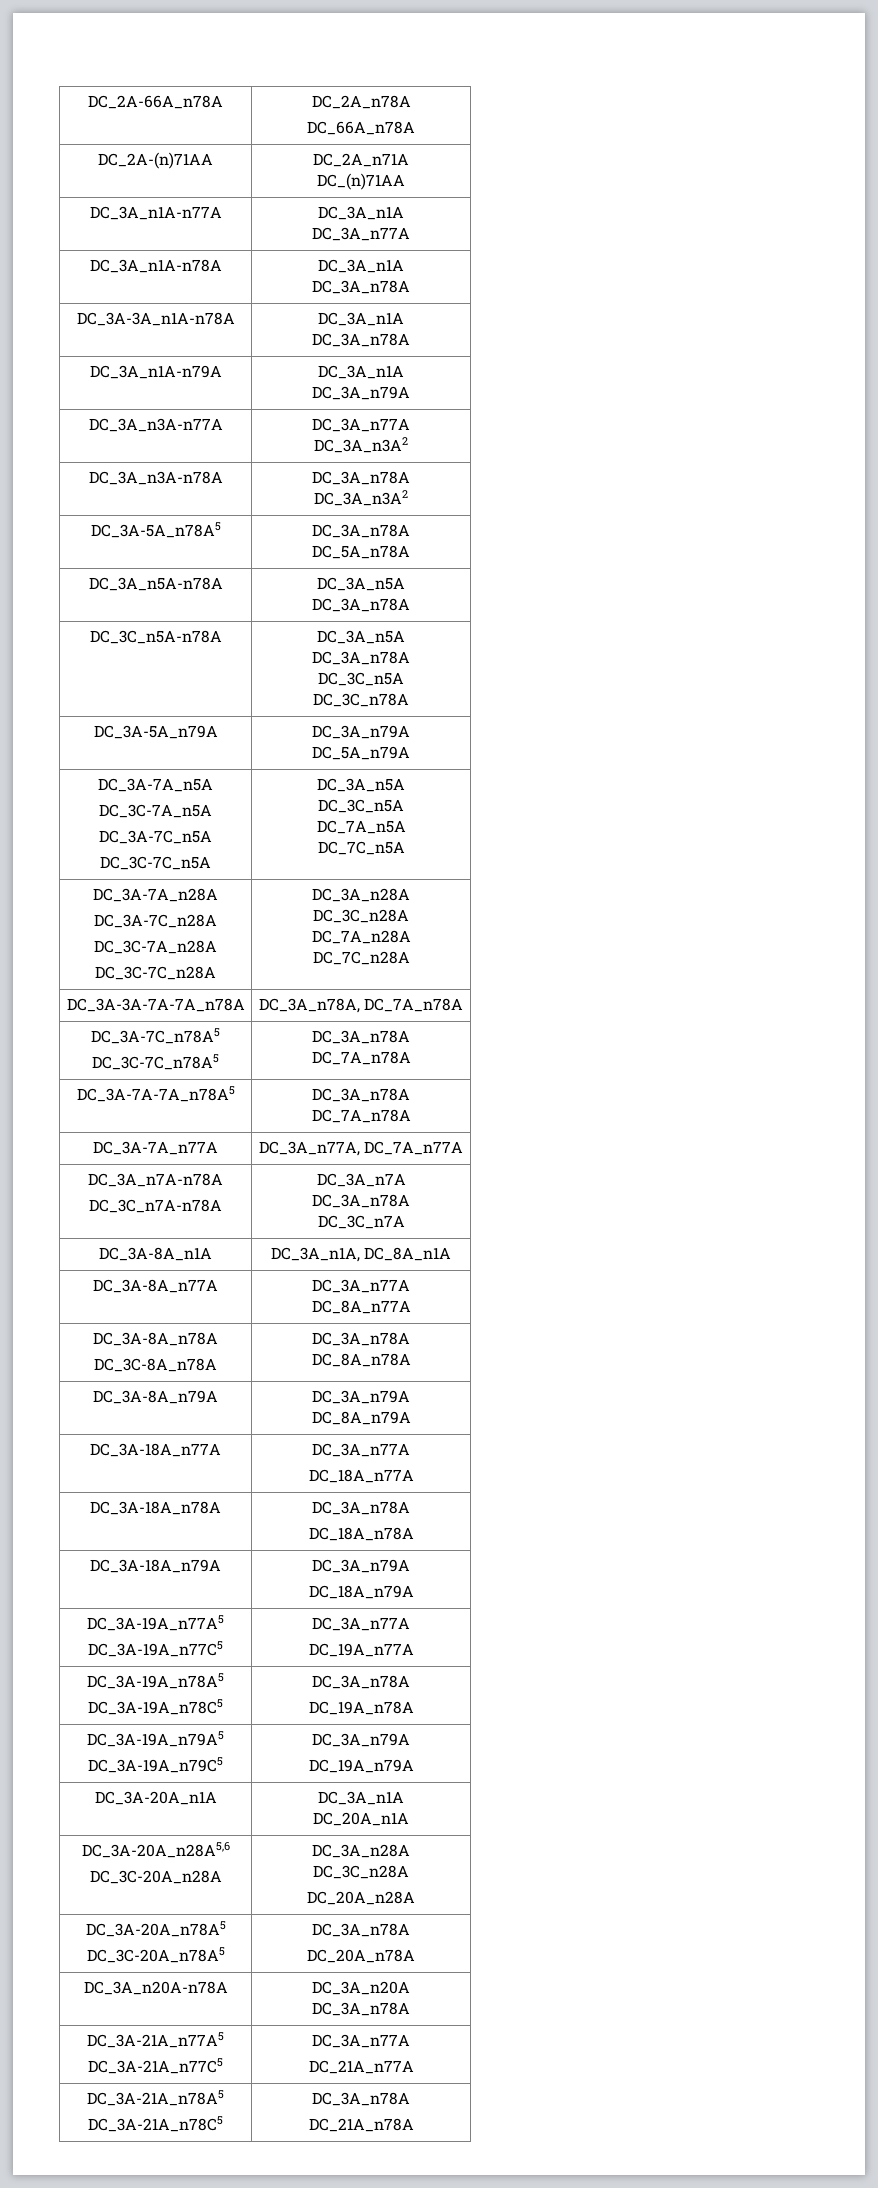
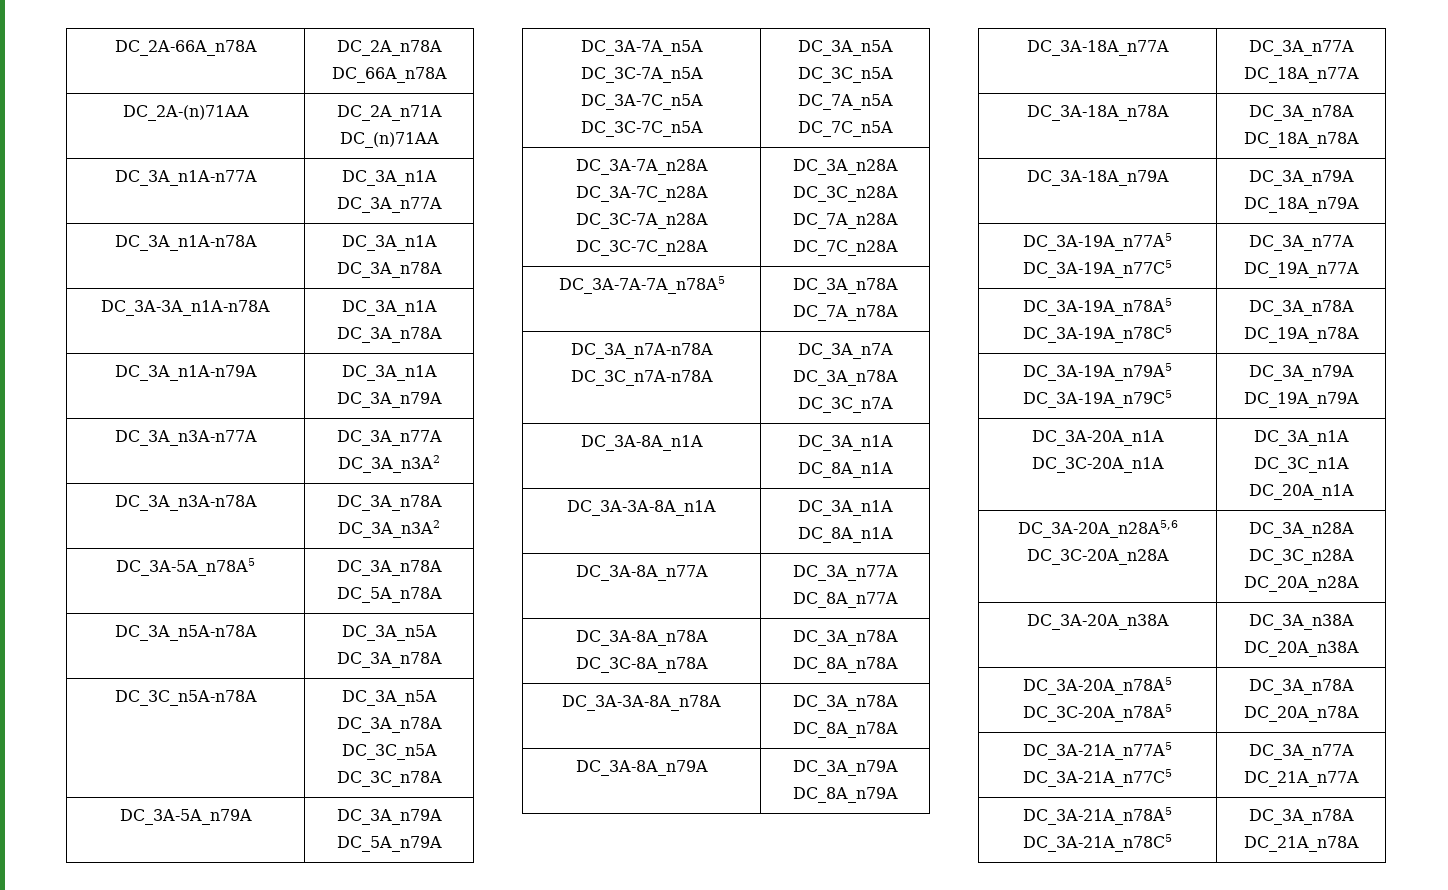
[66,998,245,1012] [258,998,464,1013] [91,1028,220,1044] [92,1054,219,1070] [312,1030,410,1044] [311,1051,411,1065] // DC_3A-3A-7A-7A_n78A | DC_3A_n78A, DC_7A_n78A // DC_3A-7C_n78A5 // DC_3C-7C_n78A5 | DC_3A_n78A // DC_7A_n78A -> (898, 248) none
[93,1141,218,1155] [258,1141,464,1156] // DC_3A-7A_n77A | DC_3A_n77A, DC_7A_n77A -> (898, 313) none
[270,1247,360,1262] DC_3A_n1A, -> [797,435,893,451] [797,462,893,478] [567,500,716,516] [797,500,893,516] DC_3A_n1A // DC_8A_n1A // DC_3A-3A-8A_n1A | DC_3A_n1A //
(411, 1360) none -> [562,695,721,711] [792,695,898,711] [792,722,898,738] // DC_3A-3A-8A_n78A | DC_3A_n78A // DC_8A_n78A
[318,1791,404,1805] | DC_3A_n1A -> [1031,457,1164,473] [1253,430,1349,446] [1253,457,1349,473] // DC_3C-20A_n1A | DC_3A_n1A // DC_3C_n1A
(415, 1898) none -> [1026,614,1169,630] [1248,614,1354,630] [1243,641,1359,657] // DC_3A-20A_n38A | DC_3A_n38A // DC_20A_n38A
[83,1981,228,1995] [312,1981,410,1995] [312,2002,410,2016] // DC_3A_n20A-n78A | DC_3A_n20A // DC_3A_n78A -> (1359, 714) none

